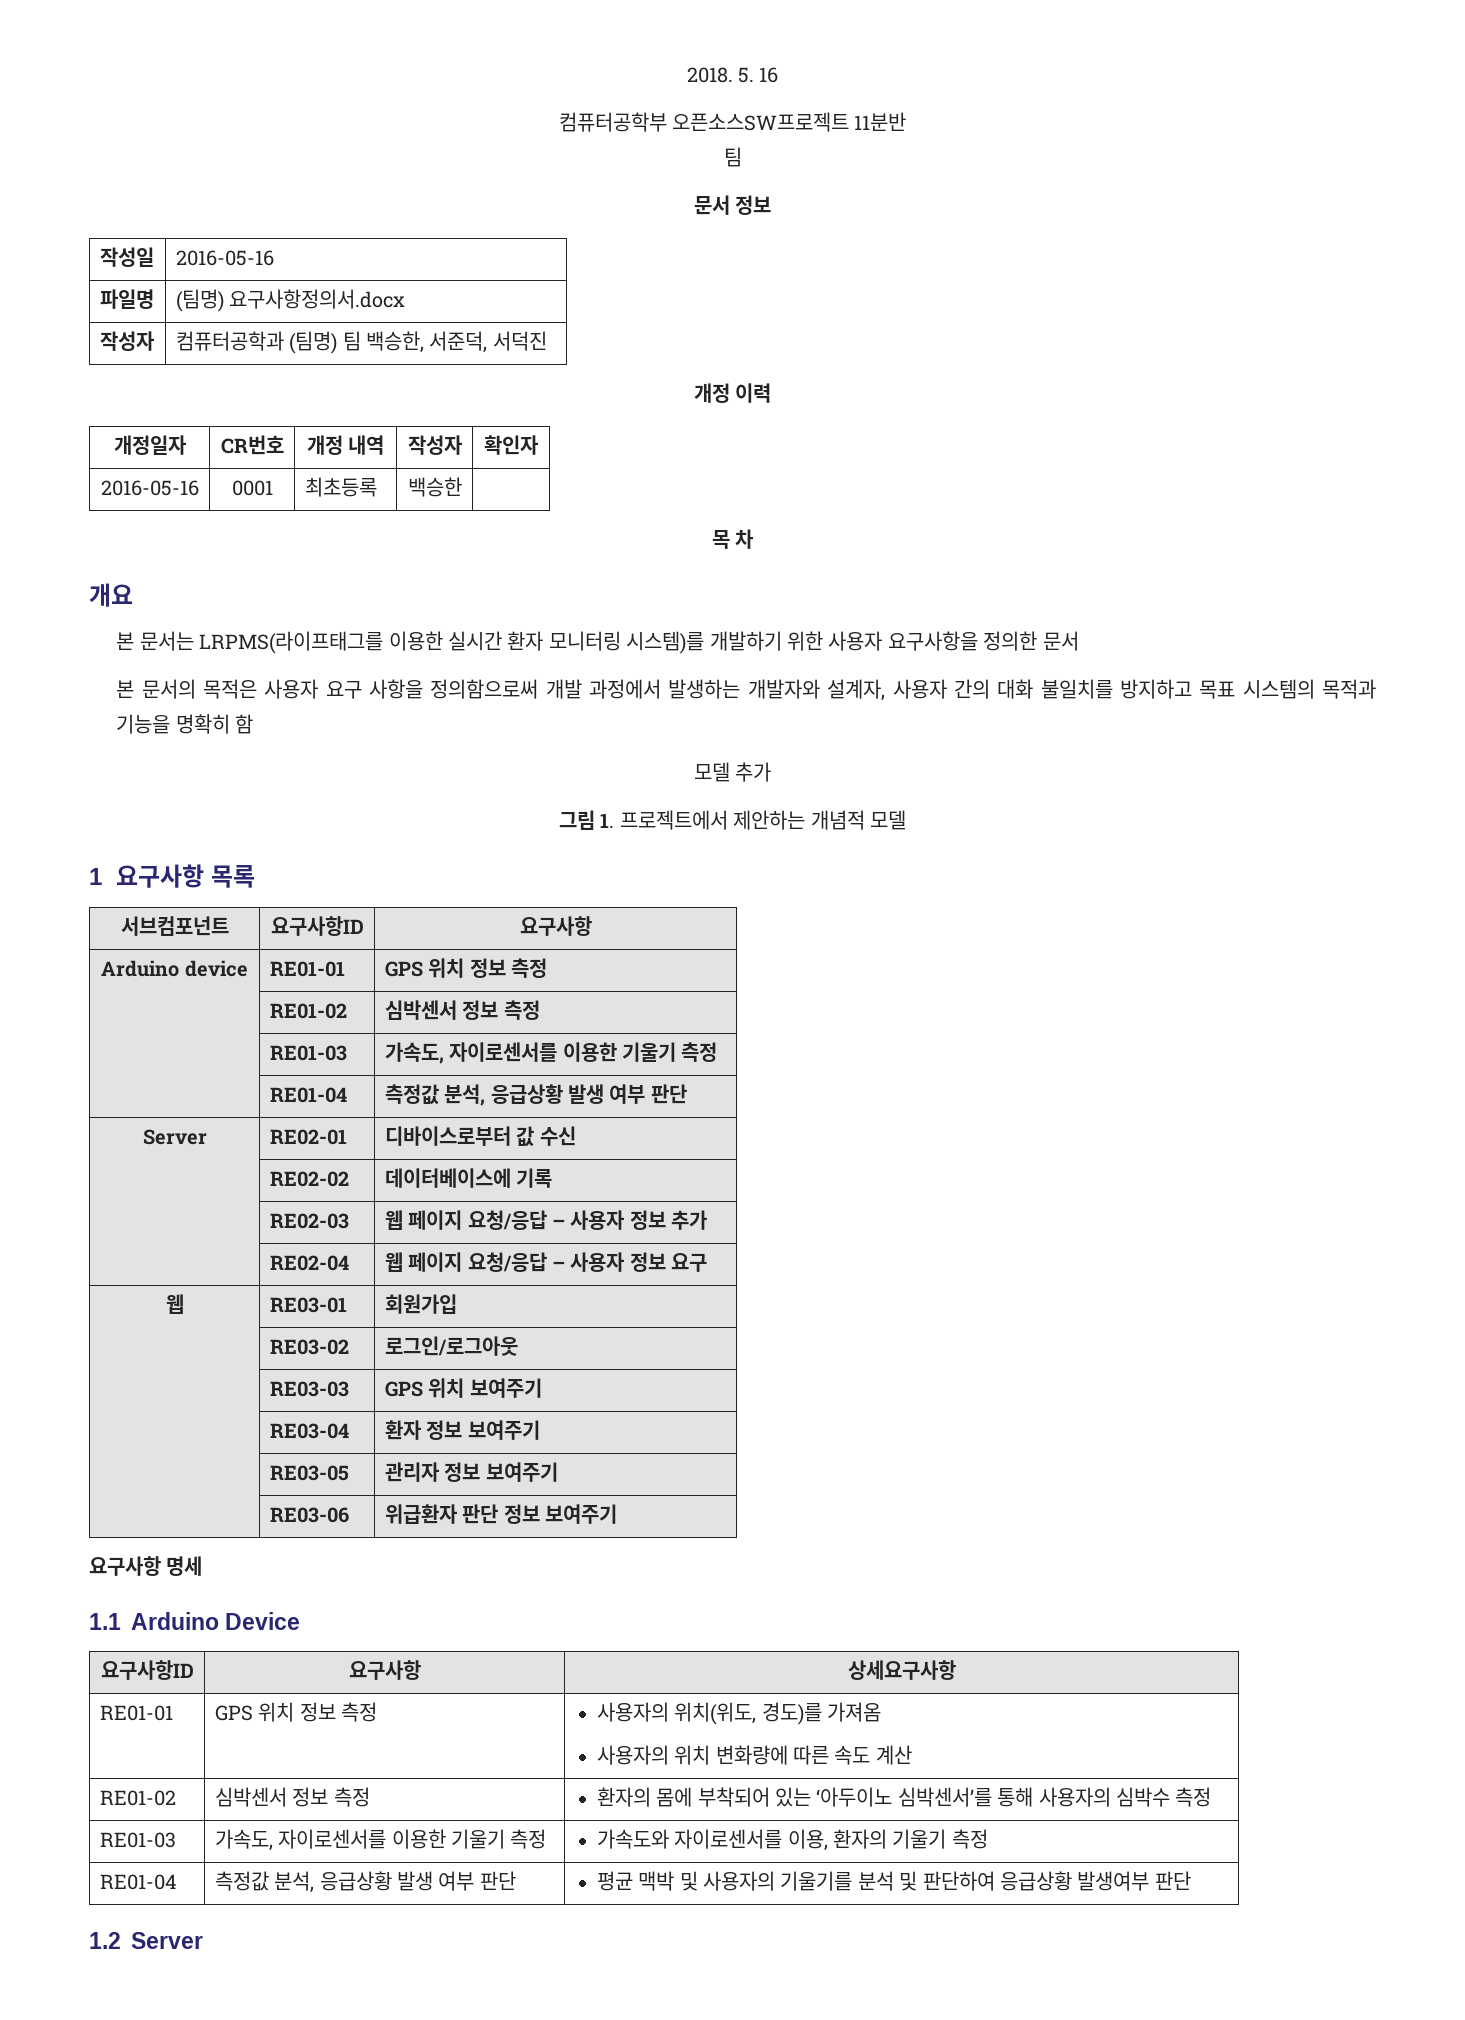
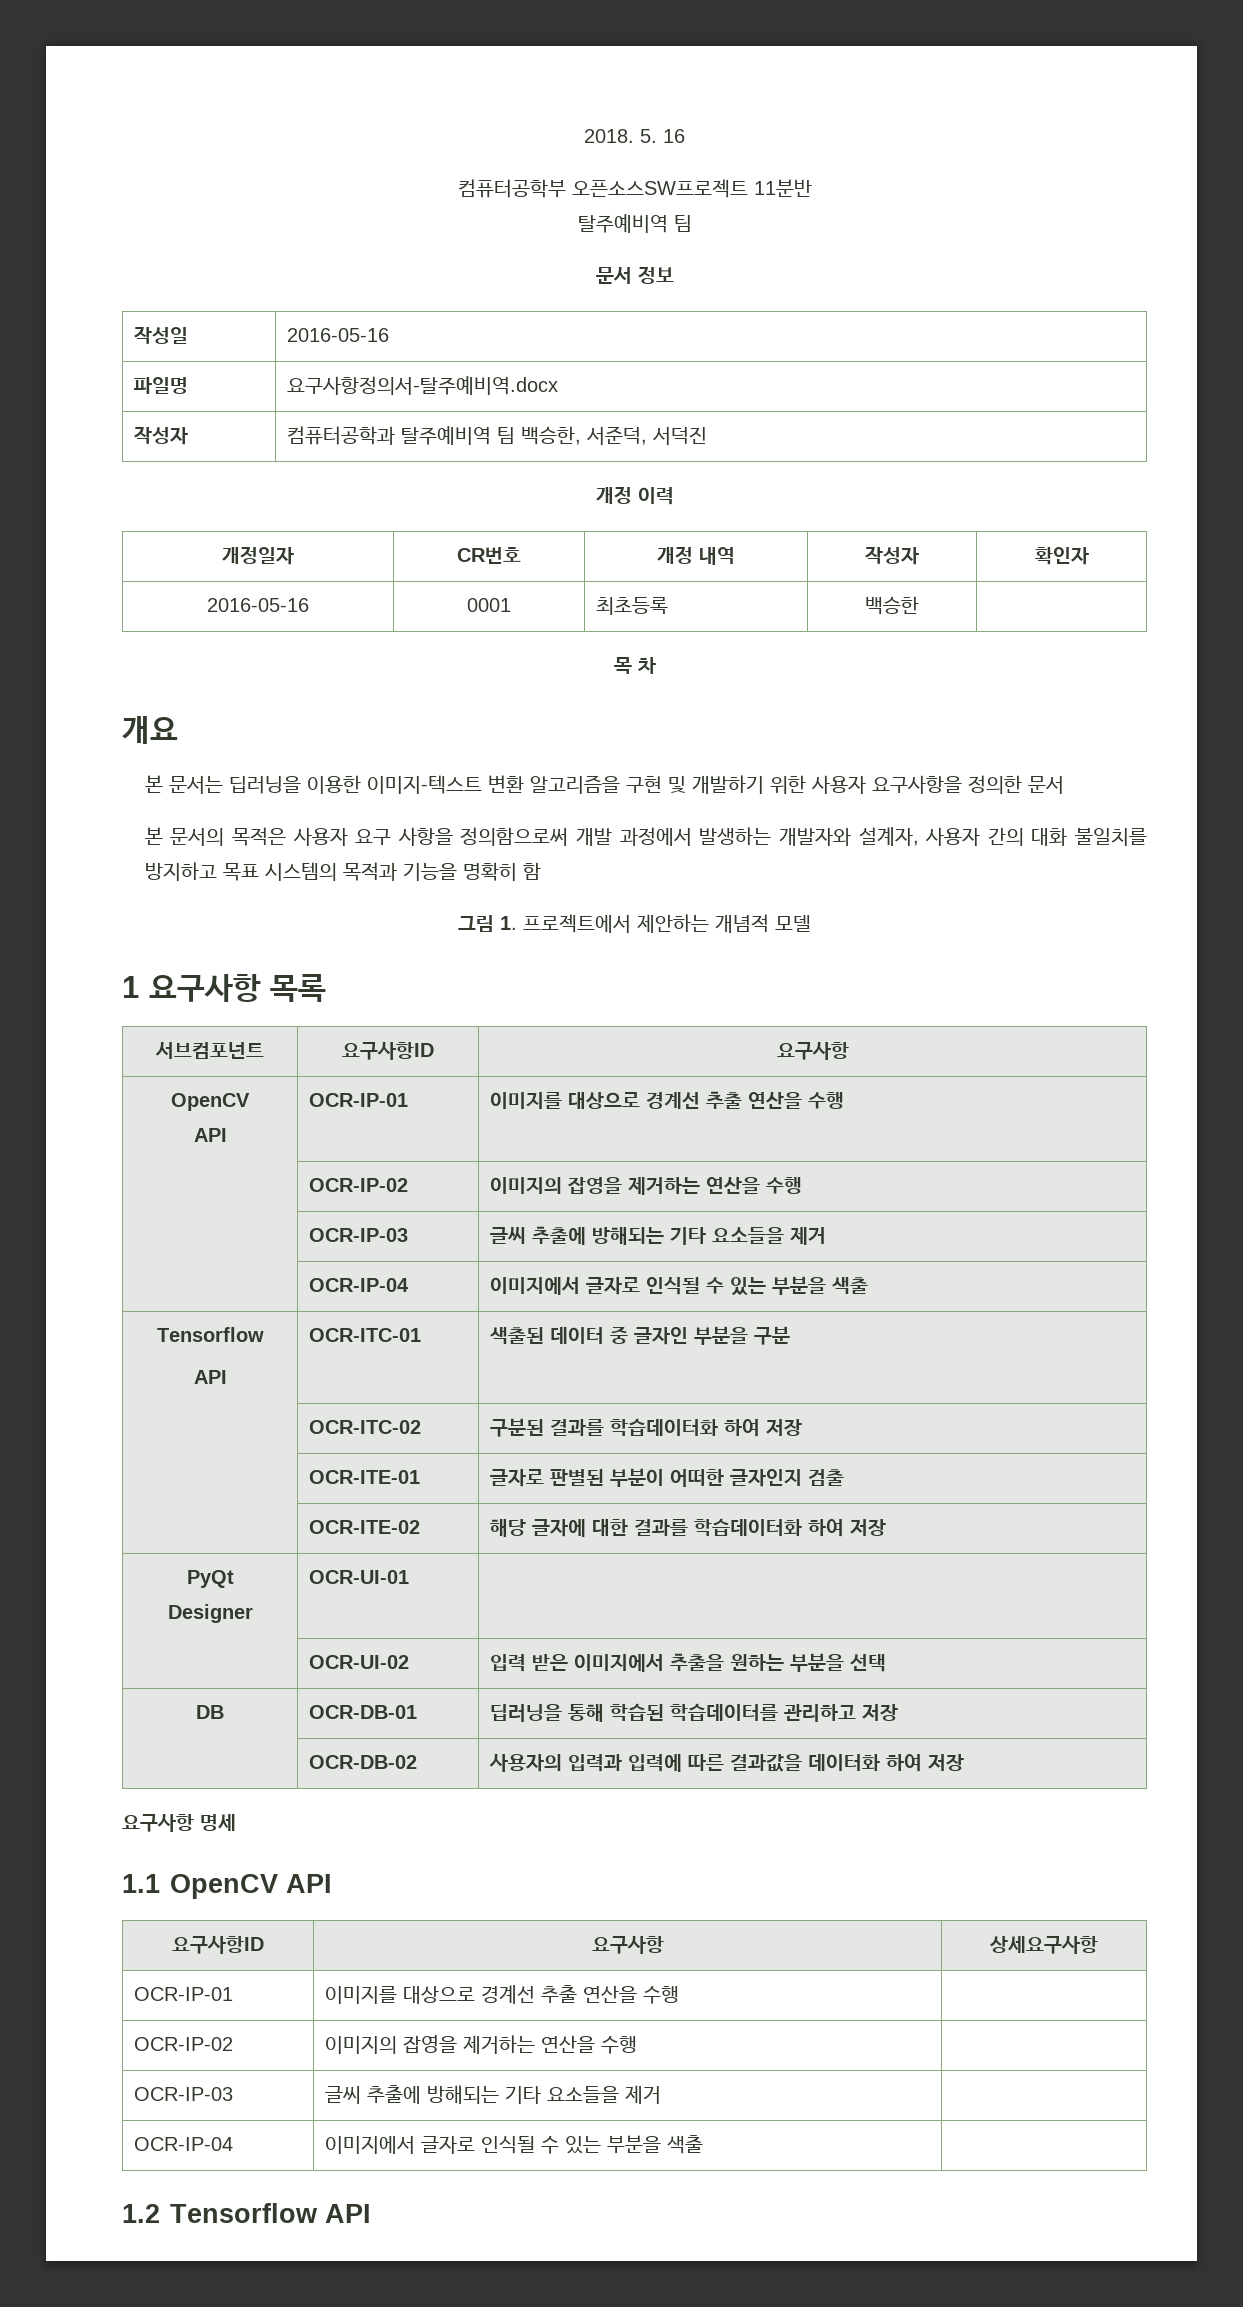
(907, 121) none -> [577,214,668,233] 탈주예비역
[175,289,406,312] (팀명) 요구사항정의서.docx -> [287,376,559,395] 요구사항정의서-탈주예비역.docx
[289,331,338,354] (팀명) -> [401,426,492,445] 탈주예비역
[199,631,705,654] LRPMS(라이프태그를 이용한 실시간 환자 모니터링 시스템)를 -> [228,775,686,794] 딥러닝을 이용한 이미지-텍스트 변환 알고리즘을 구현 및
[693,762,772,782] // 모델 추가 -> (541, 871) none
[101,960,248,977] [269,961,345,977] [384,958,547,978] [269,1003,347,1019] [384,1000,540,1020] [269,1045,347,1061] [384,1042,718,1064] [269,1087,347,1103] [384,1084,687,1106] [142,1129,207,1145] [269,1129,347,1145] [384,1126,576,1147] [269,1171,349,1187] [384,1168,553,1188] [269,1213,349,1229] [384,1210,708,1230] [269,1255,349,1271] [384,1252,708,1272] [165,1294,184,1314] [269,1297,347,1313] [384,1294,457,1314] [269,1339,349,1355] [384,1336,518,1356] [269,1381,349,1397] [384,1378,542,1398] [269,1423,349,1439] [384,1420,540,1440] [269,1465,349,1481] [384,1462,558,1482] [269,1507,349,1523] [384,1504,617,1524] Arduino device | RE01-01 | GPS 위치 정보 측정 // | RE01-02 | 심박센서 정보 측정 // | RE01-03 | 가속도, 자이로센서를 이용한 기울기 측정 // | RE01-04 | 측정값 분석, 응급상황 발생 여부 판단 // Server | RE02-01 | 디바이스로부터 값 수신 // | RE02-02 | 데이터베이스에 기록 // | RE02-03 | 웹 페이지 요청/응답 – 사용자 정보 추가 // | RE02-04 | 웹 페이지 요청/응답 – 사용자 정보 요구 // 웹 | RE03-01 | 회원가입 // | RE03-02 | 로그인/로그아웃 // | RE03-03 | GPS 위치 보여주기 // | RE03-04 | 환자 정보 보여주기 // | RE03-05 | 관리자 정보 보여주기 // | RE03-06 | 위급환자 판단 정보 보여주기 -> [171,1093,250,1111] [193,1128,227,1142] [309,1093,409,1107] [490,1091,845,1109] [309,1178,409,1192] [490,1177,803,1195] [309,1228,409,1242] [490,1226,827,1245] [309,1278,410,1292] [490,1276,869,1295] [156,1327,264,1342] [193,1370,227,1384] [309,1328,422,1342] [490,1326,791,1345] [309,1420,422,1434] [490,1418,803,1437] [309,1470,421,1484] [490,1468,845,1487] [309,1520,421,1534] [490,1518,887,1537] [186,1570,234,1588] [167,1604,253,1623] [309,1570,410,1584] [309,1655,410,1669] [490,1653,887,1672] [196,1705,224,1719] [309,1705,418,1719] [490,1703,899,1722] [309,1755,418,1769] [489,1754,965,1772] OpenCV // API | OCR-IP-01 | 이미지를 대상으로 경계선 추출 연산을 수행 // | OCR-IP-02 | 이미지의 잡영을 제거하는 연산을 수행 // | OCR-IP-03 | 글씨 추출에 방해되는 기타 요소들을 제거 // | OCR-IP-04 | 이미지에서 글자로 인식될 수 있는 부분을 색출 // Tensorflow // API | OCR-ITC-01 | 색출된 데이터 중 글자인 부분을 구분 // | OCR-ITC-02 | 구분된 결과를 학습데이터화 하여 저장 // | OCR-ITE-01 | 글자로 판별된 부분이 어떠한 글자인지 검출 // | OCR-ITE-02 | 해당 글자에 대한 결과를 학습데이터화 하여 저장 // PyQt // Designer | OCR-UI-01 | // | OCR-UI-02 | 입력 받은 이미지에서 추출을 원하는 부분을 선택 // DB | OCR-DB-01 | 딥러닝을 통해 학습된 학습데이터를 관리하고 저장 // | OCR-DB-02 | 사용자의 입력과 입력에 따른 결과값을 데이터화 하여 저장
[131,1612,301,1630] Arduino Device -> [170,1874,332,1899] OpenCV API
[99,1705,173,1721] [214,1702,377,1722] [596,1702,881,1725] [596,1745,912,1765] [99,1790,176,1806] [214,1787,370,1807] [596,1787,1212,1807] [99,1832,176,1848] [214,1829,547,1851] [596,1829,988,1851] [99,1874,177,1890] [214,1871,516,1893] [596,1871,1191,1891] RE01-01 | GPS 위치 정보 측정 | 사용자의 위치(위도, 경도)를 가져옴 // 사용자의 위치 변화량에 따른 속도 계산 // RE01-02 | 심박센서 정보 측정 | 환자의 몸에 부착되어 있는 ‘아두이노 심박센서’를 통해 사용자의 심박수 측정 // RE01-03 | 가속도, 자이로센서를 이용한 기울기 측정 | 가속도와 자이로센서를 이용, 환자의 기울기 측정 // RE01-04 | 측정값 분석, 응급상황 발생 여부 판단 | 평균 맥박 및 사용자의 기울기를 분석 및 판단하여 응급상황 발생여부 판단 -> [134,1987,234,2001] [325,1985,680,2004] [134,2037,234,2051] [325,2034,638,2054] [134,2087,234,2101] [325,2085,662,2104] [134,2137,234,2151] [325,2135,704,2154] OCR-IP-01 | 이미지를 대상으로 경계선 추출 연산을 수행 | // OCR-IP-02 | 이미지의 잡영을 제거하는 연산을 수행 | // OCR-IP-03 | 글씨 추출에 방해되는 기타 요소들을 제거 | // OCR-IP-04 | 이미지에서 글자로 인식될 수 있는 부분을 색출 |
[131,1932,203,1949] Server -> [170,2203,371,2223] Tensorflow API

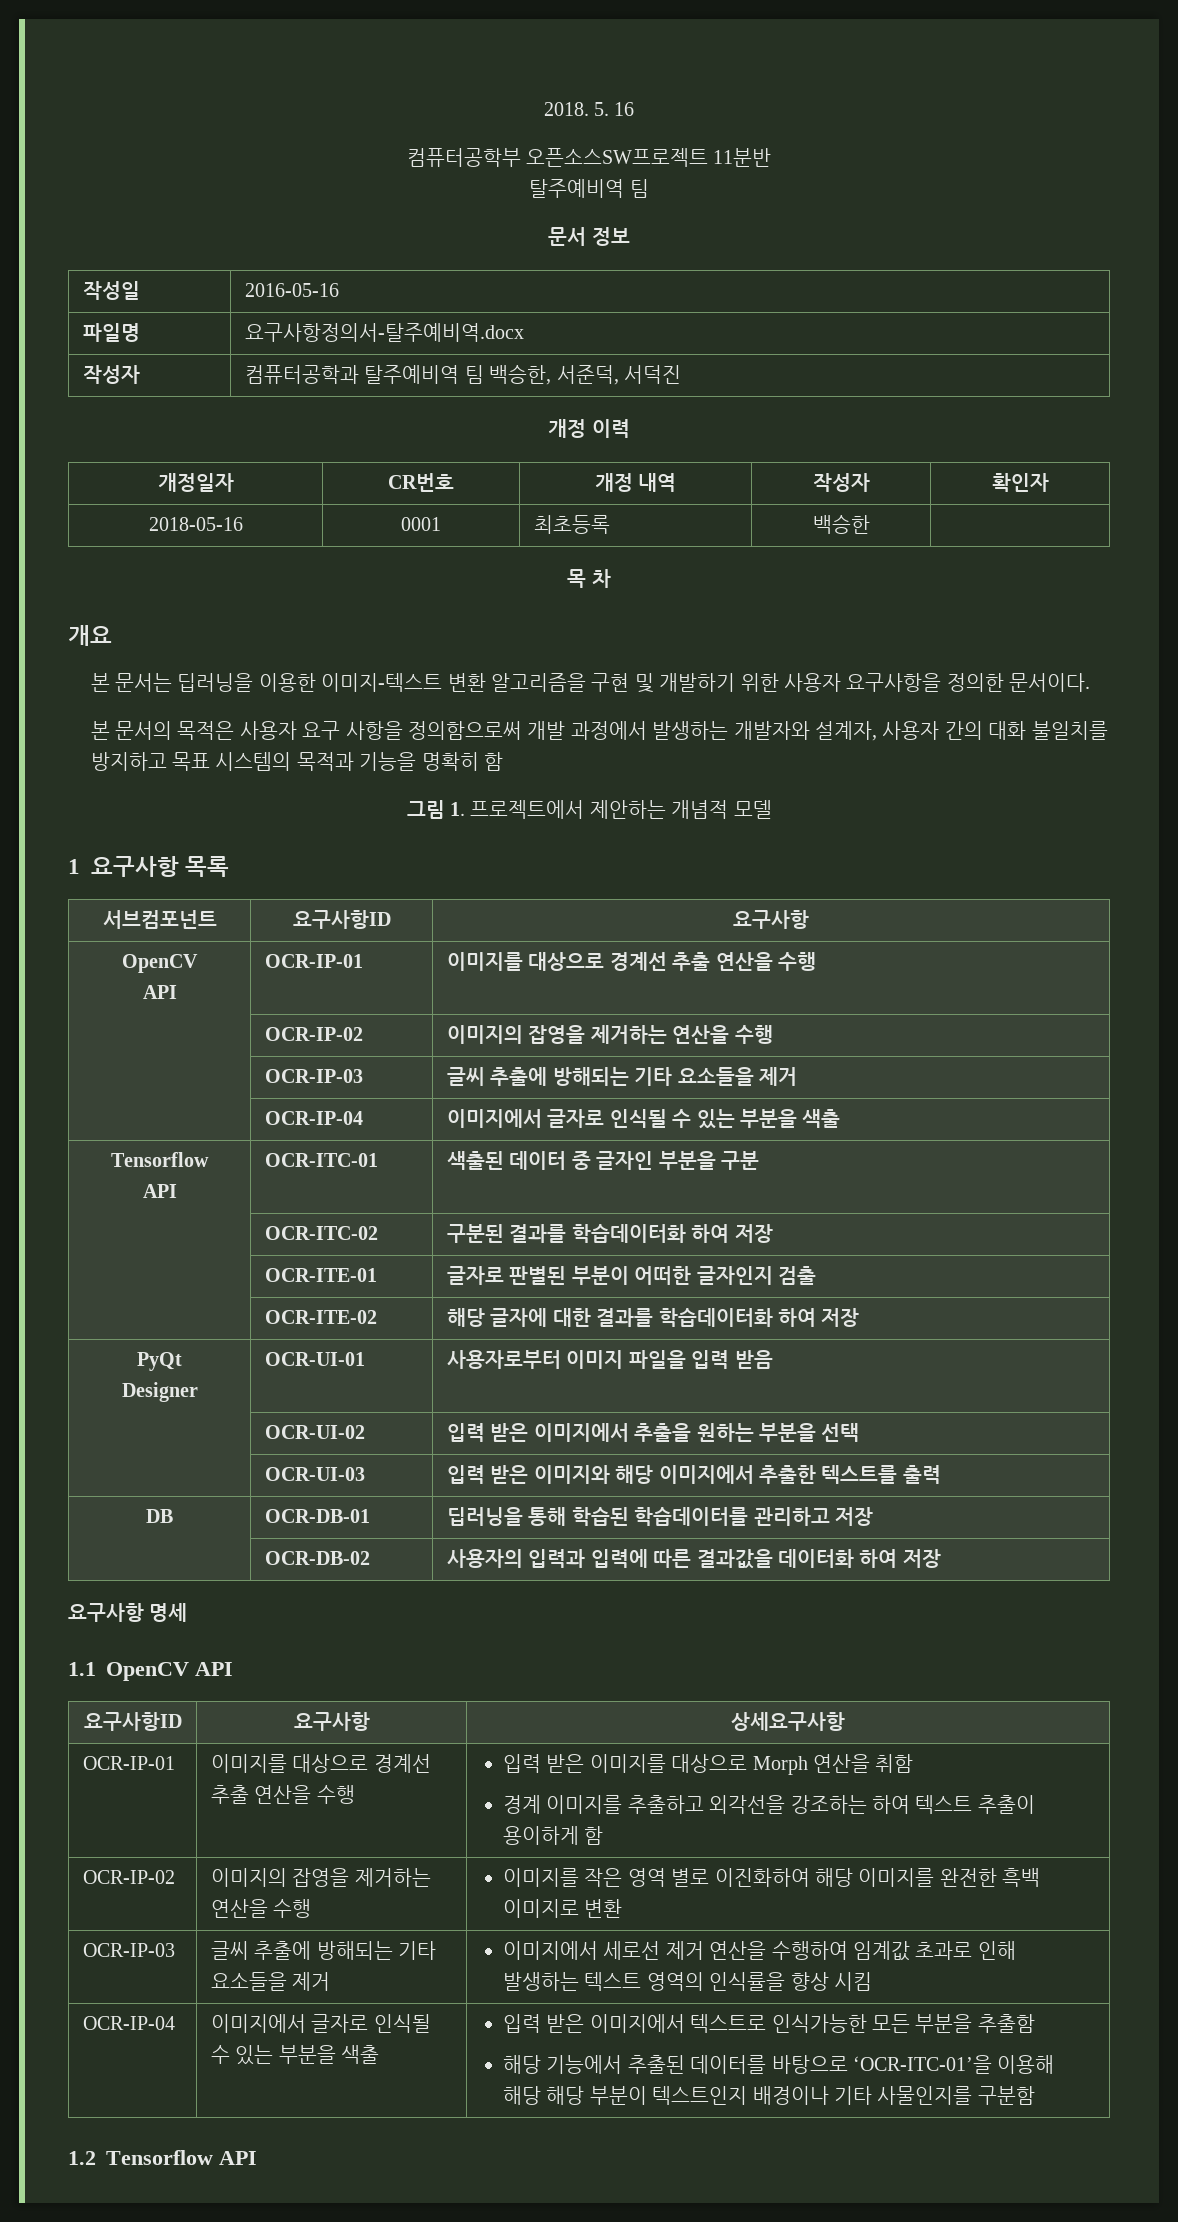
[207,598,309,612] 2016-05-16 -> [148,517,243,531] 2018-05-16
[1027,776,1064,794] 문서 -> [1009,673,1091,692] 문서이다.
(410, 1577) none -> [446,1350,773,1369] 사용자로부터 이미지 파일을 입력 받음
(887, 1663) none -> [264,1467,365,1481] [446,1465,941,1484] // | OCR-UI-03 | 입력 받은 이미지와 해당 이미지에서 추출한 텍스트를 출력
(680, 1994) none -> [502,1754,914,1775] [502,1795,1035,1814] [502,1826,604,1845] 입력 받은 이미지를 대상으로 Morph 연산을 취함 // 경계 이미지를 추출하고 외각선을 강조하는 하여 텍스트 추출이 용이하게 함
(638, 2044) none -> [502,1868,1041,1887] [502,1899,623,1918] 이미지를 작은 영역 별로 이진화하여 해당 이미지를 완전한 흑백 이미지로 변환
(662, 2094) none -> [502,1941,1016,1961] [502,1972,872,1991] 이미지에서 세로선 제거 연산을 수행하여 임계값 초과로 인해 발생하는 텍스트 영역의 인식률을 향상 시킴
(704, 2144) none -> [502,2014,1035,2033] [502,2055,1055,2074] [502,2086,1035,2105] 입력 받은 이미지에서 텍스트로 인식가능한 모든 부분을 추출함 // 해당 기능에서 추출된 데이터를 바탕으로 ‘OCR-ITC-01’을 이용해 해당 해당 부분이 텍스트인지 배경이나 기타 사물인지를 구분함

